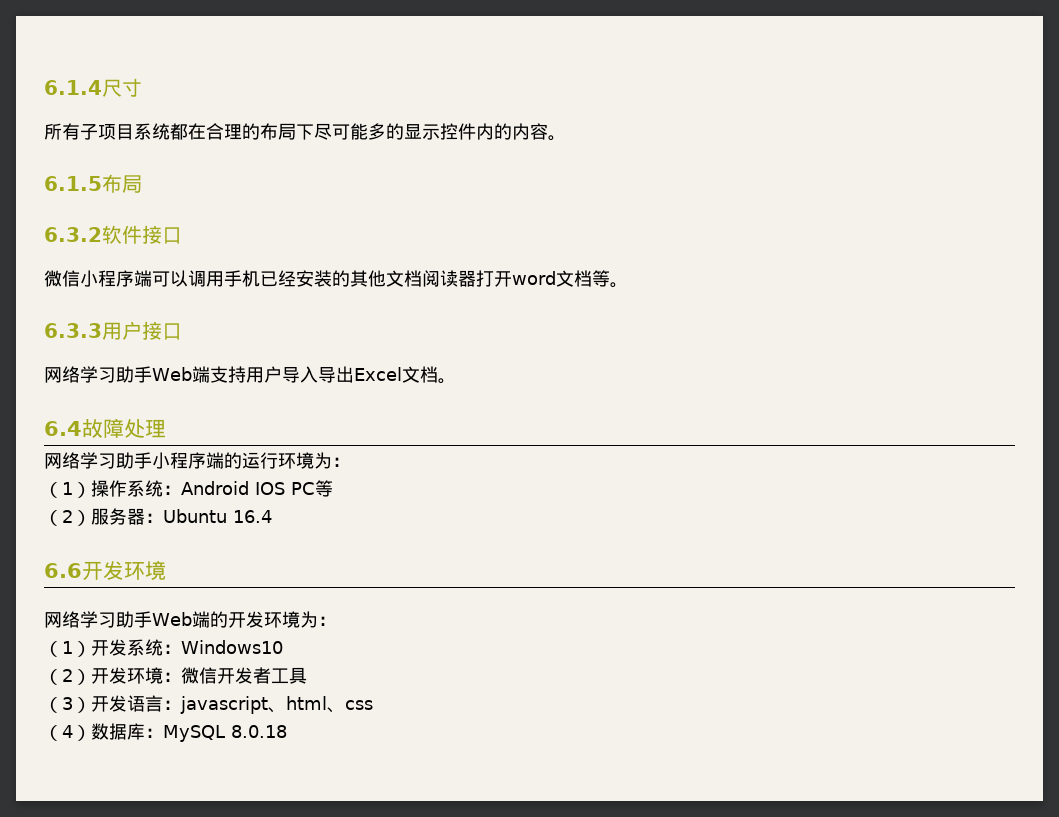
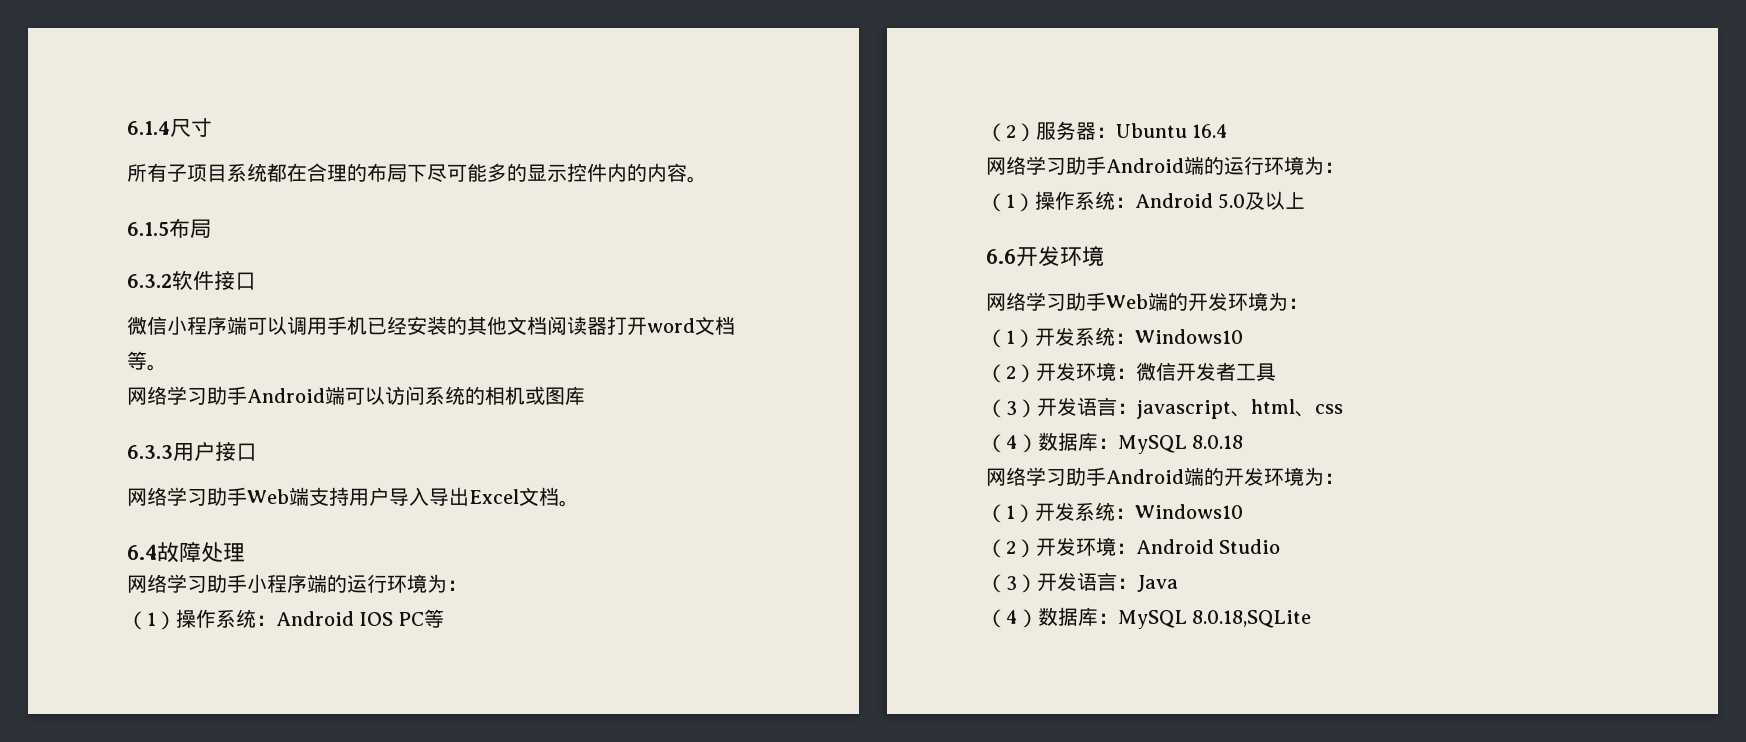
(628, 285) none -> [127,386,585,405] // 网络学习助手Android端可以访问系统的相机或图库
(272, 516) none -> [986,156,1344,175] [986,191,1306,212] // 网络学习助手Android端的运行环境为： // （1）操作系统：Android 5.0及以上
(287, 731) none -> [986,467,1344,486] [986,502,1243,523] [986,537,1281,558] [986,572,1178,593] [986,607,1312,629] // 网络学习助手Android端的开发环境为： // （1）开发系统：Windows10 // （2）开发环境：Android Studio // （3）开发语言：Java // （4）数据库：MySQL 8.0.18,SQLite

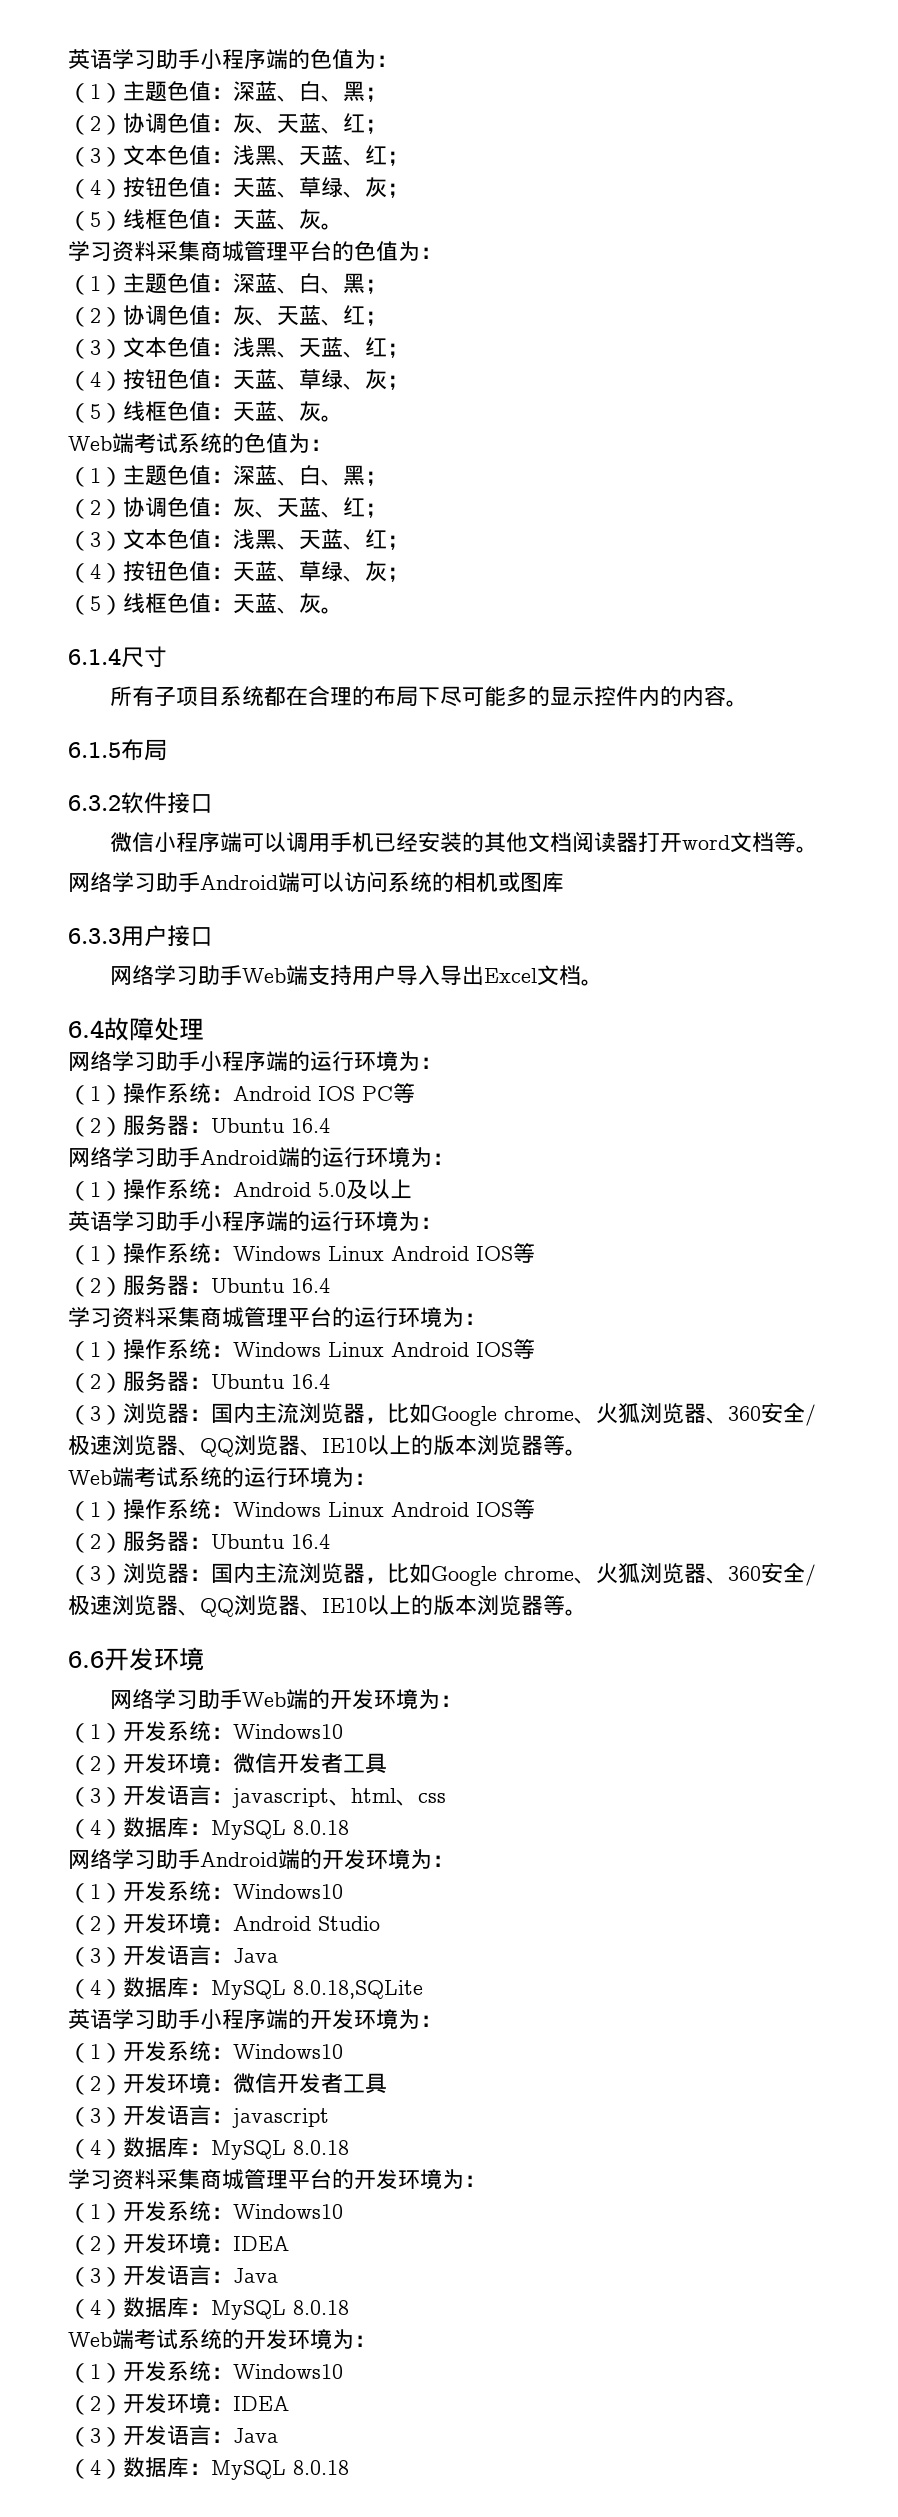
(127, 128) none -> [68,49,398,70] [68,81,387,103] [68,113,387,135] [68,145,409,167] [68,177,409,199] [68,209,343,231] [68,241,442,262] [68,273,387,295] [68,305,387,327] [68,337,409,359] [68,369,409,391] [68,401,343,423] [68,433,332,454] [68,465,387,487] [68,497,387,519] [68,529,409,551] [68,561,409,583] [68,593,343,615] 英语学习助手小程序端的色值为： // （1）主题色值：深蓝、白、黑； // （2）协调色值：灰、天蓝、红； // （3）文本色值：浅黑、天蓝、红； // （4）按钮色值：天蓝、草绿、灰； // （5）线框色值：天蓝、灰。 // 学习资料采集商城管理平台的色值为： // （1）主题色值：深蓝、白、黑； // （2）协调色值：灰、天蓝、红； // （3）文本色值：浅黑、天蓝、红； // （4）按钮色值：天蓝、草绿、灰； // （5）线框色值：天蓝、灰。 // Web端考试系统的色值为： // （1）主题色值：深蓝、白、黑； // （2）协调色值：灰、天蓝、红； // （3）文本色值：浅黑、天蓝、红； // （4）按钮色值：天蓝、草绿、灰； // （5）线框色值：天蓝、灰。 //
(1306, 200) none -> [68,1211,442,1232] [68,1243,535,1265] [68,1275,330,1297] [68,1307,486,1328] [68,1339,535,1361] [68,1371,330,1393] [68,1403,816,1426] [68,1435,587,1457] [68,1467,376,1488] [68,1499,535,1521] [68,1531,330,1553] [68,1563,816,1586] [68,1595,587,1617] // 英语学习助手小程序端的运行环境为： // （1）操作系统：Windows Linux Android IOS等 // （2）服务器：Ubuntu 16.4 // 学习资料采集商城管理平台的运行环境为： // （1）操作系统：Windows Linux Android IOS等 // （2）服务器：Ubuntu 16.4 // （3）浏览器：国内主流浏览器，比如Google chrome、火狐浏览器、360安全/极速浏览器、QQ浏览器、IE10以上的版本浏览器等。 // Web端考试系统的运行环境为： // （1）操作系统：Windows Linux Android IOS等 // （2）服务器：Ubuntu 16.4 // （3）浏览器：国内主流浏览器，比如Google chrome、火狐浏览器、360安全/极速浏览器、QQ浏览器、IE10以上的版本浏览器等。
(1312, 619) none -> [68,2009,442,2030] [68,2041,343,2063] [68,2073,387,2095] [68,2105,329,2128] [68,2137,349,2160] [68,2169,486,2190] [68,2201,343,2223] [68,2233,289,2255] [68,2265,278,2287] [68,2297,349,2320] [68,2329,376,2350] [68,2361,343,2383] [68,2393,289,2415] [68,2425,278,2447] [68,2457,349,2480] // 英语学习助手小程序端的开发环境为： // （1）开发系统：Windows10 // （2）开发环境：微信开发者工具 // （3）开发语言：javascript // （4）数据库：MySQL 8.0.18 // 学习资料采集商城管理平台的开发环境为： // （1）开发系统：Windows10 // （2）开发环境：IDEA // （3）开发语言：Java // （4）数据库：MySQL 8.0.18 // Web端考试系统的开发环境为： // （1）开发系统：Windows10 // （2）开发环境：IDEA // （3）开发语言：Java // （4）数据库：MySQL 8.0.18

